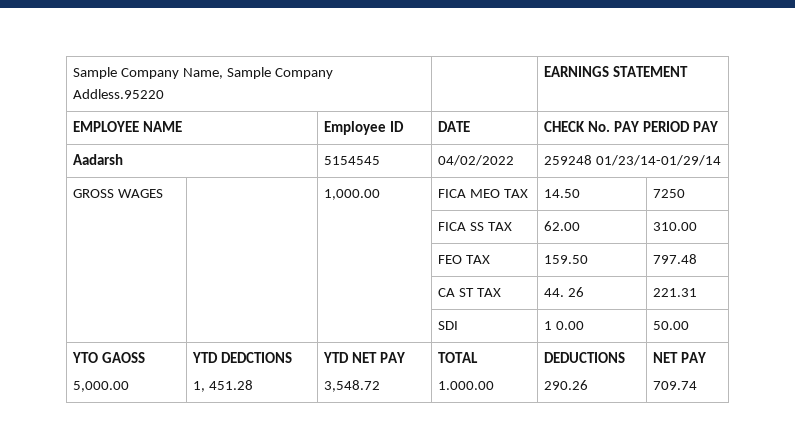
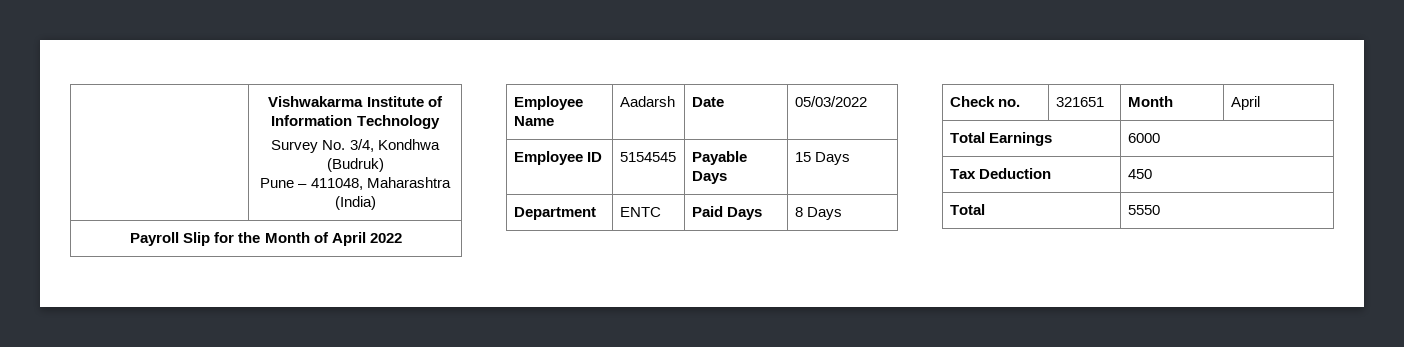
[73,67,333,79] [73,89,165,99] [544,66,689,77] [73,121,183,132] [324,121,405,135] [438,121,471,132] [544,121,718,132] [73,154,124,165] [324,156,381,165] [438,155,515,166] [544,155,722,166] [73,189,164,198] [324,189,381,200] [438,189,528,198] [544,189,581,198] [653,189,686,198] [438,222,512,231] [544,221,581,231] [653,222,698,231] [438,255,491,264] [544,255,589,264] [653,254,698,264] [438,288,501,297] [544,287,585,297] [653,288,698,297] [438,321,459,330] [544,321,585,330] [653,321,690,330] [72,352,146,363] [73,381,130,392] [192,352,293,363] [193,380,254,392] [323,352,405,363] [324,380,381,392] [438,352,479,363] [438,381,495,390] [544,352,626,363] [544,380,589,390] [653,352,707,363] [653,381,698,390] Sample Company Name, Sample Company Addless.95220 | | EARNINGS STATEMENT // EMPLOYEE NAME | Employee ID | DATE | CHECK No. PAY PERIOD PAY // Aadarsh | 5154545 | 04/02/2022 | 259248 01/23/14-01/29/14 // GROSS WAGES | | 1,000.00 | FICA MEO TAX | 14.50 | 7250 // | | | FICA SS TAX | 62.00 | 310.00 // | | | FEO TAX | 159.50 | 797.48 // | | | CA ST TAX | 44. 26 | 221.31 // | | | SDI | 1 0.00 | 50.00 // YTO GAOSS // 5,000.00 | YTD DEDCTIONS // 1, 451.28 | YTD NET PAY // 3,548.72 | TOTAL // 1.000.00 | DEDUCTIONS // 290.26 | NET PAY // 709.74 -> [268,96,443,107] [271,115,440,129] [271,139,440,153] [326,158,384,172] [260,177,451,190] [334,196,376,210] [130,232,402,246] [513,96,583,110] [513,116,554,126] [619,96,675,107] [691,97,724,107] [794,96,867,107] [513,151,602,165] [619,152,676,162] [691,151,747,165] [691,171,727,184] [794,152,850,165] [513,207,596,220] [619,207,661,217] [691,206,762,220] [794,207,842,220] [949,96,1020,107] [1055,97,1104,107] [1127,96,1173,107] [1230,96,1260,110] [949,132,1052,146] [1127,133,1160,143] [949,168,1051,179] [1127,169,1152,179] [949,204,985,215] [1127,205,1160,215] | Vishwakarma Institute of Information Technology // Survey No. 3/4, Kondhwa (Budruk) // Pune – 411048, Maharashtra (India) // Payroll Slip for the Month of April 2022 // Employee Name | Aadarsh | Date | 05/03/2022 // Employee ID | 5154545 | Payable Days | 15 Days // Department | ENTC | Paid Days | 8 Days // Check no. | 321651 | Month | April // Total Earnings | 6000 // Tax Deduction | 450 // Total | 5550

